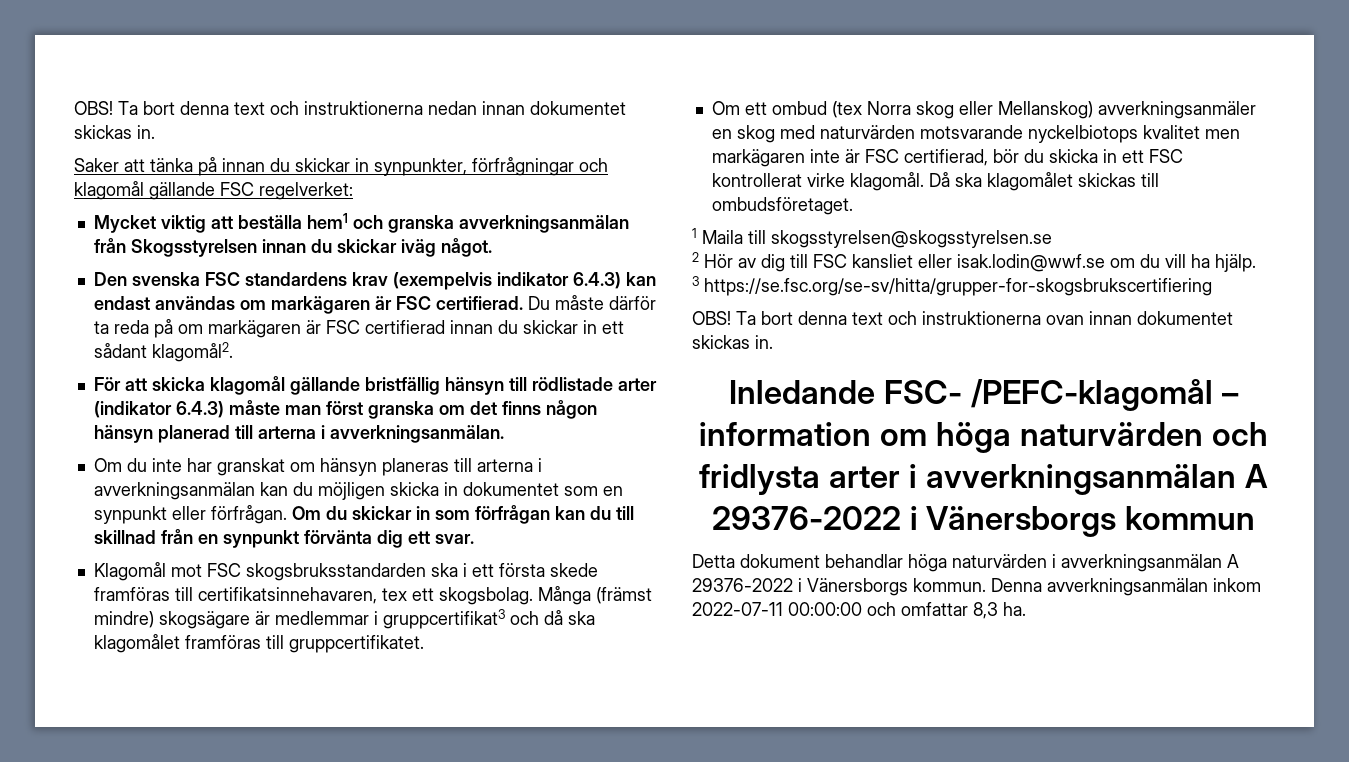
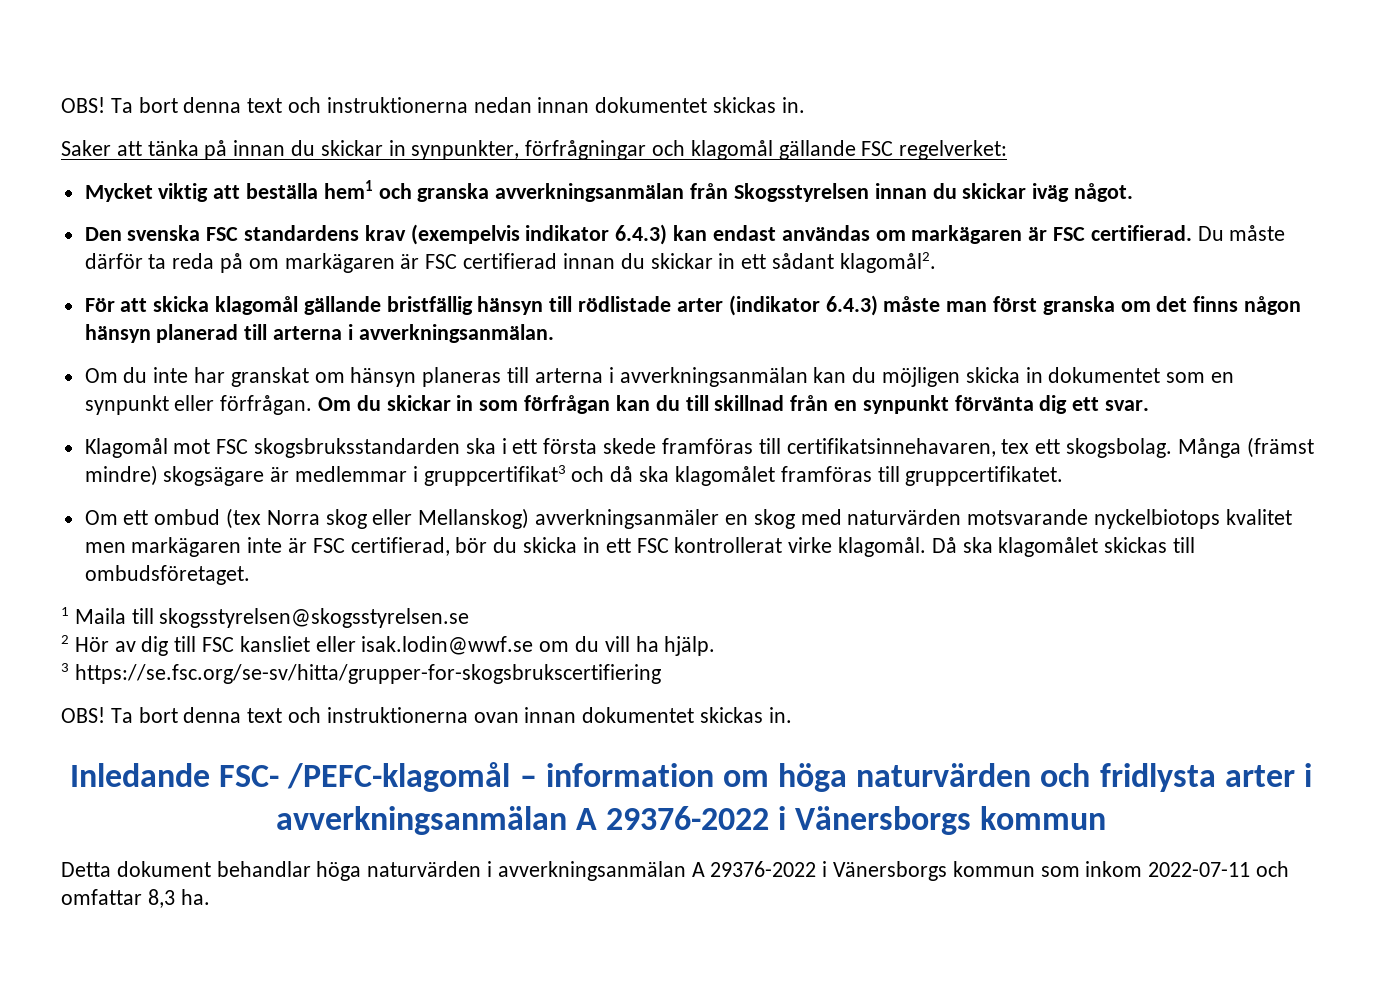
[913,578,1208,596] kommun. Denna avverkningsanmälan -> [952,861,1080,877] kommun som
[788,602,862,616] 00:00:00 -> (1251, 869) none

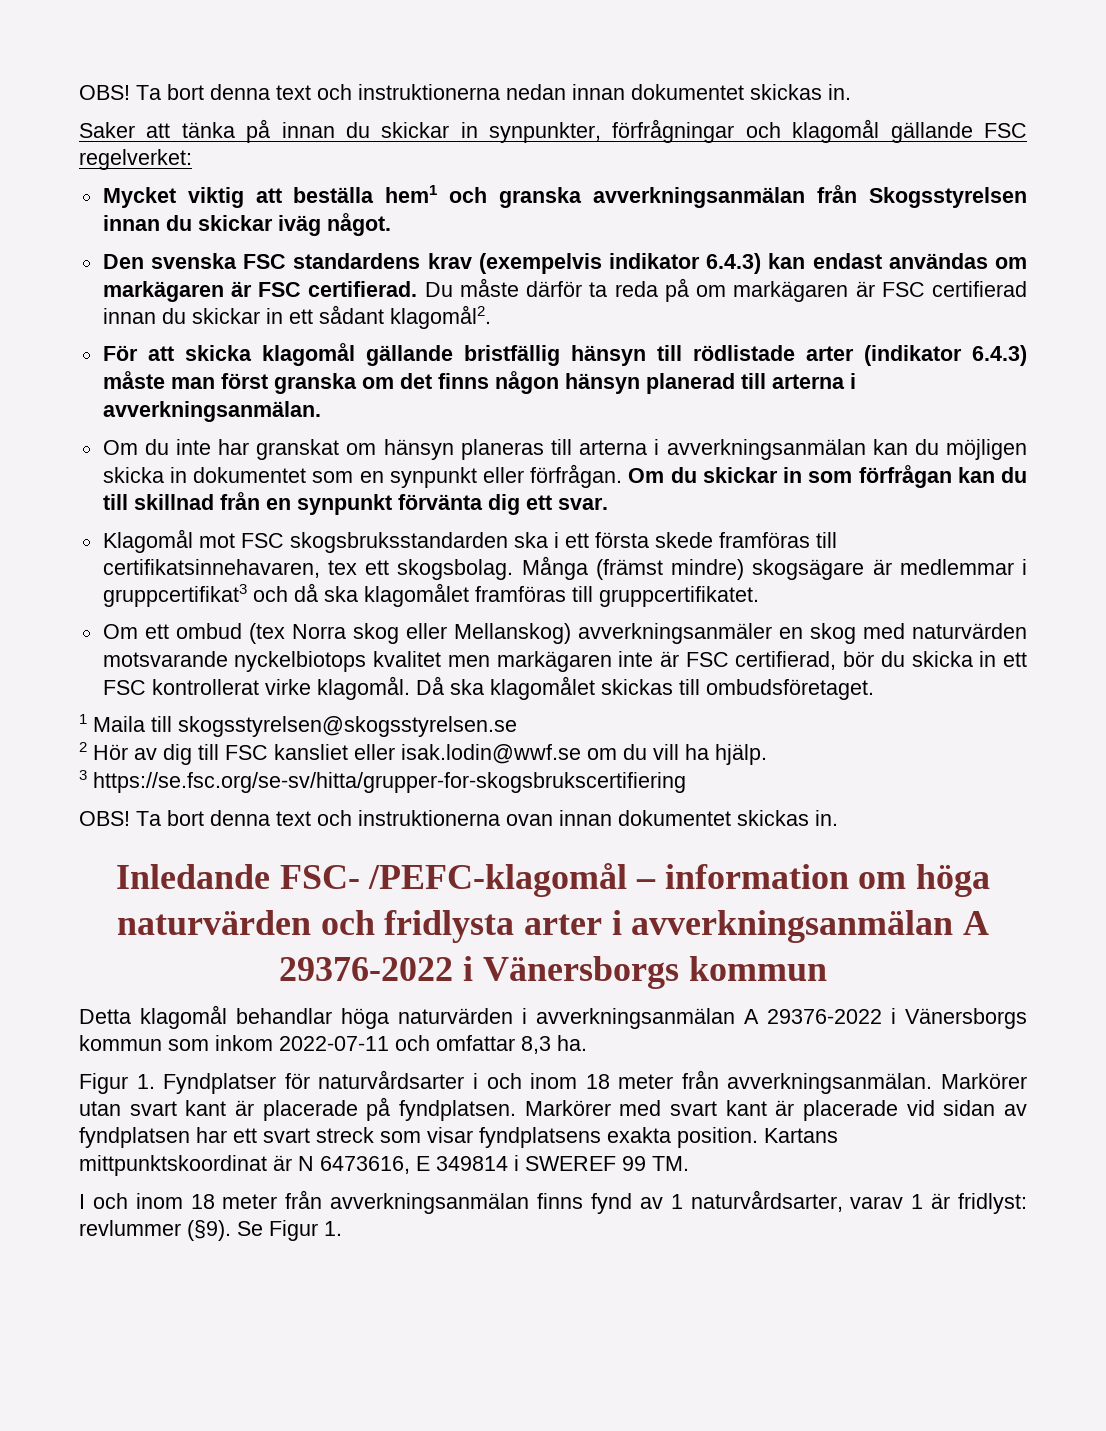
[116,861,211,877] dokument -> [140,1005,227,1029] klagomål
(210, 897) none -> [79,1070,1027,1094] [79,1097,1027,1121] [79,1127,838,1148] [79,1155,689,1176] [79,1190,1027,1214] [79,1220,342,1241] // Figur 1. Fyndplatser för naturvårdsarter i och inom 18 meter från avverkningsanmälan. Markörer utan svart kant är placerade på fyndplatsen. Markörer med svart kant är placerade vid sidan av fyndplatsen har ett svart streck som visar fyndplatsens exakta position. Kartans mittpunktskoordinat är N 6473616, E 349814 i SWEREF 99 TM. // I och inom 18 meter från avverkningsanmälan finns fynd av 1 naturvårdsarter, varav 1 är fridlyst: revlummer (§9). Se Figur 1.

